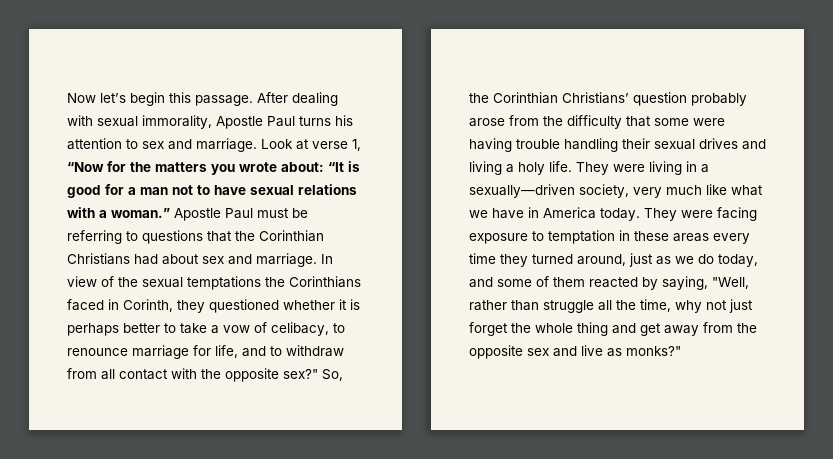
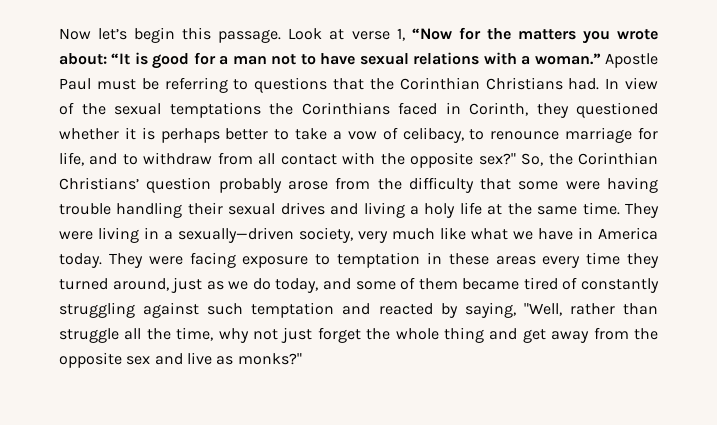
[257,92,338,106] [67,115,353,129] [67,138,257,152] After dealing with sexual immorality, Apostle Paul turns his attention to sex and marriage. -> (282, 36) none
[134,253,317,267] had about sex and marriage. -> [568,78,600,90] had.
[549,161,572,172] life. -> [459,202,620,215] life at the same time.
(585, 282) none -> [462,277,659,293] [59,302,371,318] became tired of constantly struggling against such temptation and

